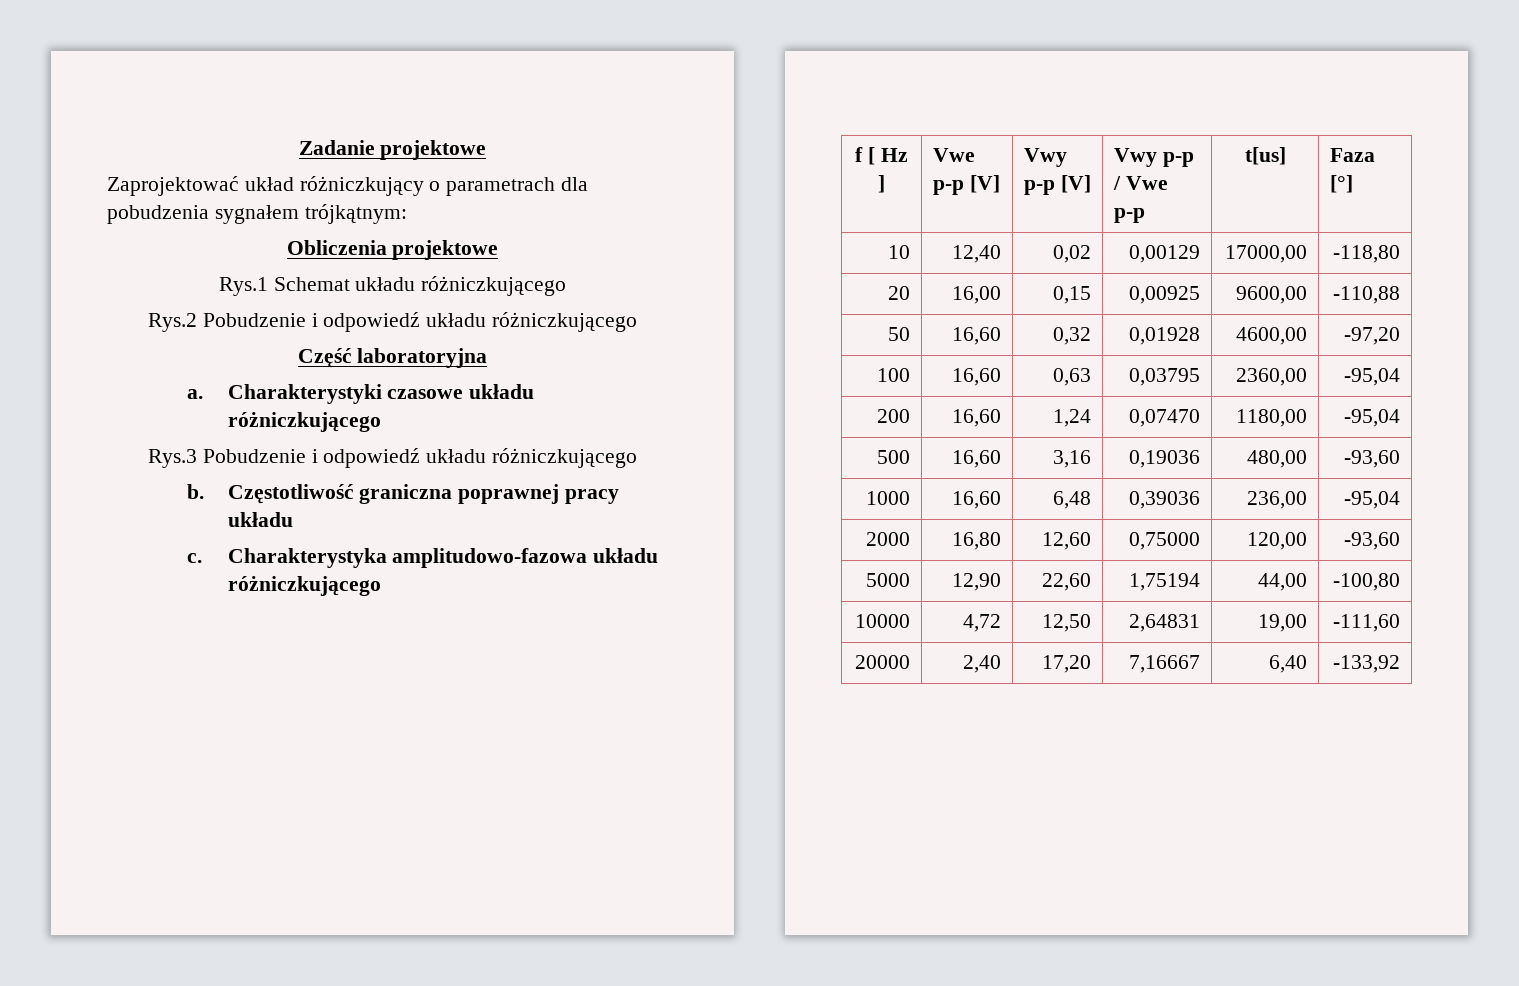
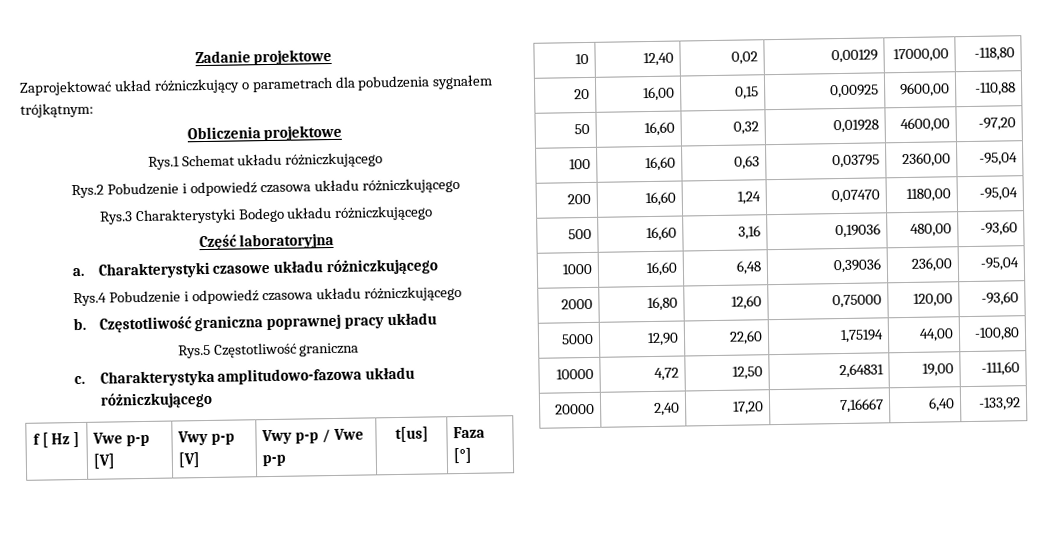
(421, 322) none -> [259,178,460,194] [98,207,285,225] czasowa układu różniczkującego // Rys.3 Charakterystyki Bodego
[147,448,421,468] Rys.3 Pobudzenie i odpowiedź -> [73,289,313,307] Rys.4 Pobudzenie i odpowiedź czasowa
(293, 519) none -> [177,342,360,359] // Rys.5 Częstotliwość graniczna

